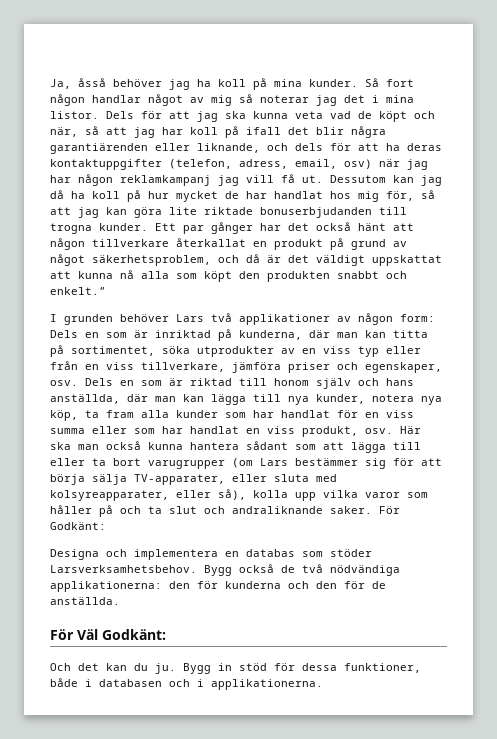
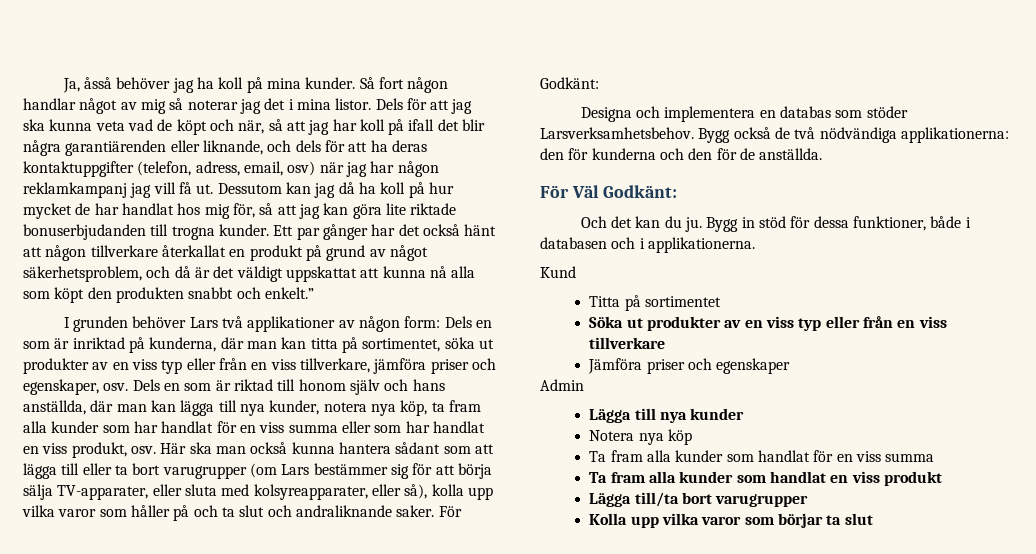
[197,346,274,357] utprodukter -> [478,339,494,349] [23,358,89,374] ut produkter
(323, 684) none -> [540,266,576,278] [589,295,722,311] [589,316,947,331] [589,337,666,349] [588,358,791,374] [540,379,584,391] [589,408,745,423] [589,429,693,445] [589,450,935,462] [589,471,942,486] [589,492,809,507] [589,513,873,528] // Kund // Titta på sortimentet // Söka ut produkter av en viss typ eller från en viss tillverkare // Jämföra priser och egenskaper // Admin // Lägga till nya kunder // Notera nya köp // Ta fram alla kunder som handlat för en viss summa // Ta fram alla kunder som handlat en viss produkt // Lägga till/ta bort varugrupper // Kolla upp vilka varor som börjar ta slut

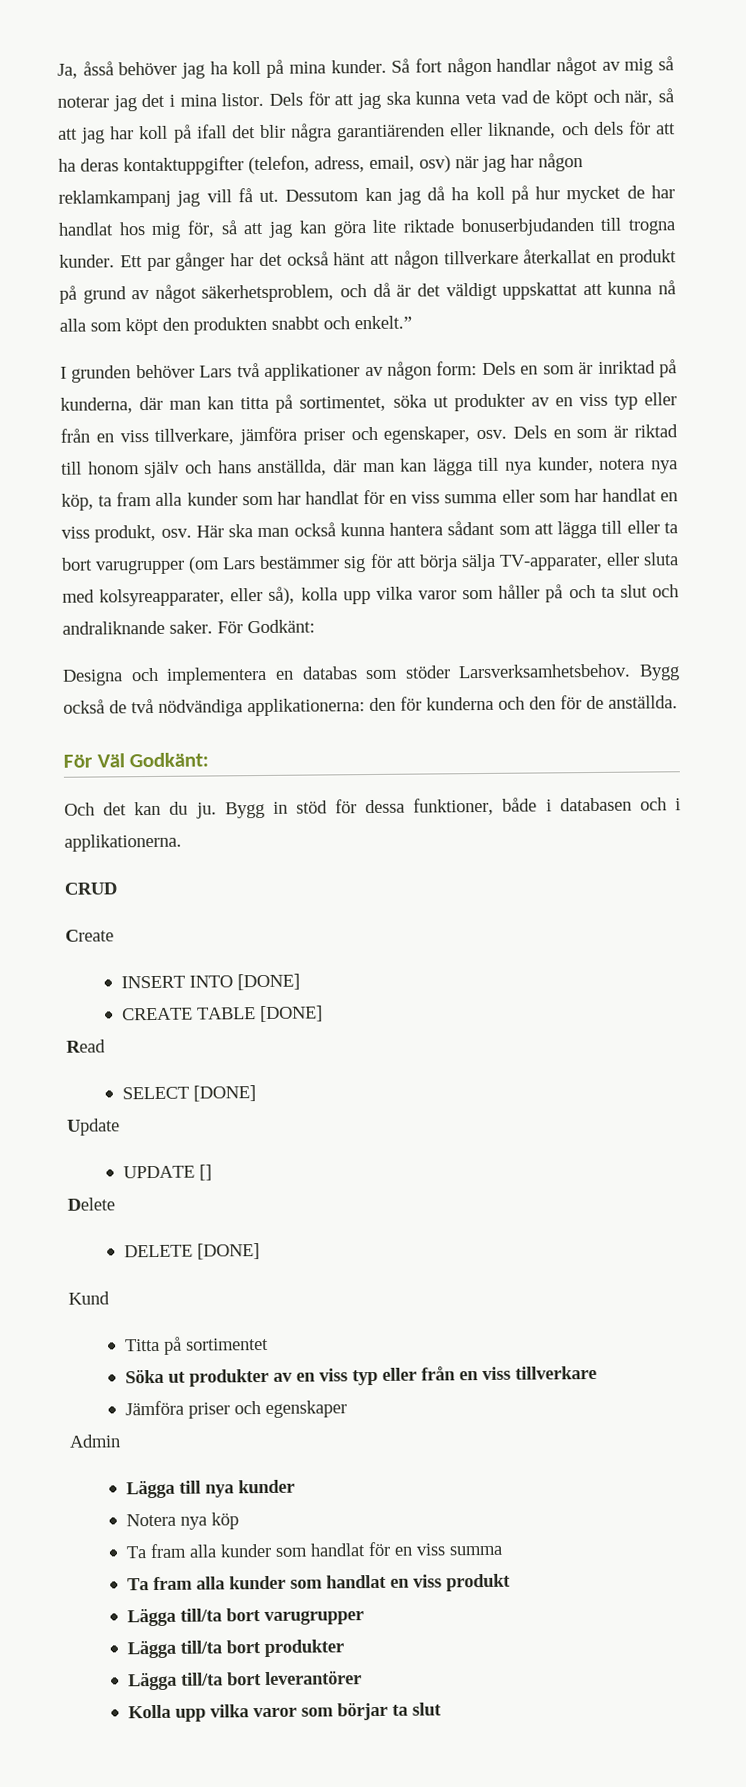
(755, 245) none -> [64,882,117,895] [65,929,114,942] [121,973,301,991] [122,1005,324,1023] [66,1039,106,1053] [122,1085,257,1102] [67,1118,120,1136] [123,1164,213,1181] [67,1197,115,1211] [124,1243,261,1260] // CRUD // Create // INSERT INTO [DONE] // CREATE TABLE [DONE] // Read // SELECT [DONE] // Update // UPDATE [] // Delete // DELETE [DONE]
(809, 500) none -> [127,1639,345,1659] [128,1670,363,1691] // Lägga till/ta bort produkter // Lägga till/ta bort leverantörer

